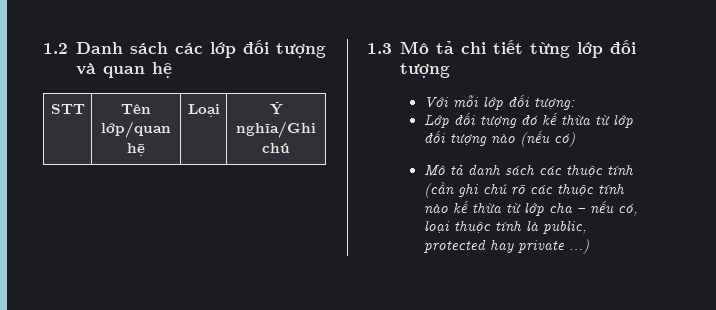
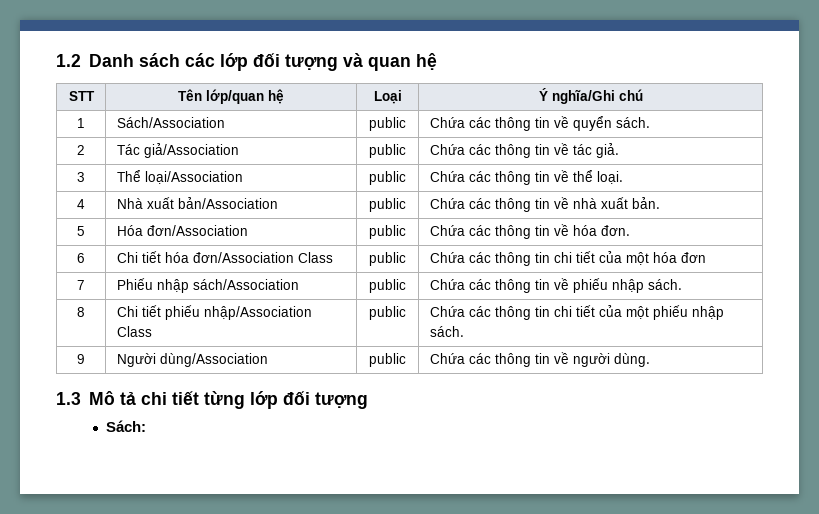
(290, 148) none -> [77,118,85,128] [116,117,225,128] [369,117,406,131] [429,116,650,131] [77,145,85,155] [116,143,239,158] [369,144,406,158] [429,143,619,158] [77,172,85,182] [116,170,243,184] [369,171,406,185] [429,170,623,185] [77,199,85,209] [116,197,278,209] [369,198,406,212] [429,197,660,212] [77,226,85,236] [116,225,248,236] [369,225,406,239] [429,224,630,239] [77,253,85,263] [116,251,333,263] [369,252,406,266] [429,251,706,266] [77,280,85,290] [116,278,299,293] [369,279,406,293] [429,278,682,293] [77,307,85,317] [116,305,312,320] [116,326,152,337] [369,306,406,320] [429,305,724,320] [429,326,464,337] [77,354,85,364] [116,353,268,367] [369,353,406,367] [429,352,650,367] // 1 | Sách/Association | public | Chứa các thông tin về quyển sách. // 2 | Tác giả/Association | public | Chứa các thông tin về tác giả. // 3 | Thể loại/Association | public | Chứa các thông tin về thể loại. // 4 | Nhà xuất bản/Association | public | Chứa các thông tin về nhà xuất bản. // 5 | Hóa đơn/Association | public | Chứa các thông tin về hóa đơn. // 6 | Chi tiết hóa đơn/Association Class | public | Chứa các thông tin chi tiết của một hóa đơn // 7 | Phiếu nhập sách/Association | public | Chứa các thông tin về phiếu nhập sách. // 8 | Chi tiết phiếu nhập/Association Class | public | Chứa các thông tin chi tiết của một phiếu nhập sách. // 9 | Người dùng/Association | public | Chứa các thông tin về người dùng.
[423,94,575,110] [423,112,633,128] [423,130,575,147] [423,164,634,177] [423,181,625,198] [423,200,638,216] [423,220,587,234] [423,239,589,254] Với mỗi lớp đối tượng: // Lớp đối tượng đó kế thừa từ lớp đối tượng nào (nếu có) // Mô tả danh sách các thuộc tính (cần ghi chú rõ các thuộc tính nào kế thừa từ lớp cha – nếu có, loại thuộc tính là public, protected hay private …) -> [106,420,147,432] Sách:

